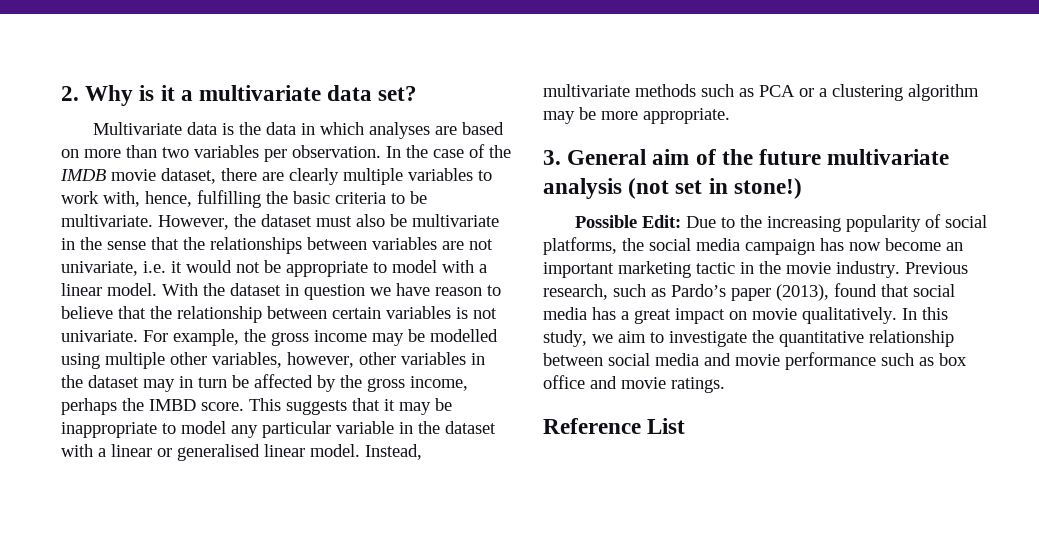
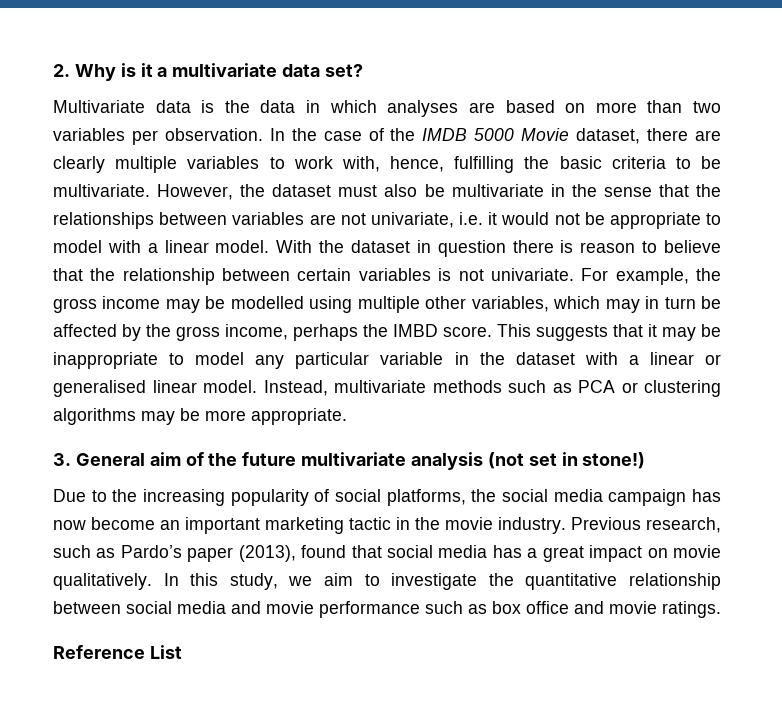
[111,169,156,181] movie -> [474,128,570,141] 5000 Movie
[370,283,430,296] we have -> [512,240,574,253] there is
[287,352,485,368] [61,375,139,388] however, other variables in the dataset -> [553,296,601,309] which
[819,84,979,101] a clustering algorithm -> [644,380,721,397] [53,408,136,425] clustering algorithms
[574,215,681,228] Possible Edit: -> (646, 460) none

